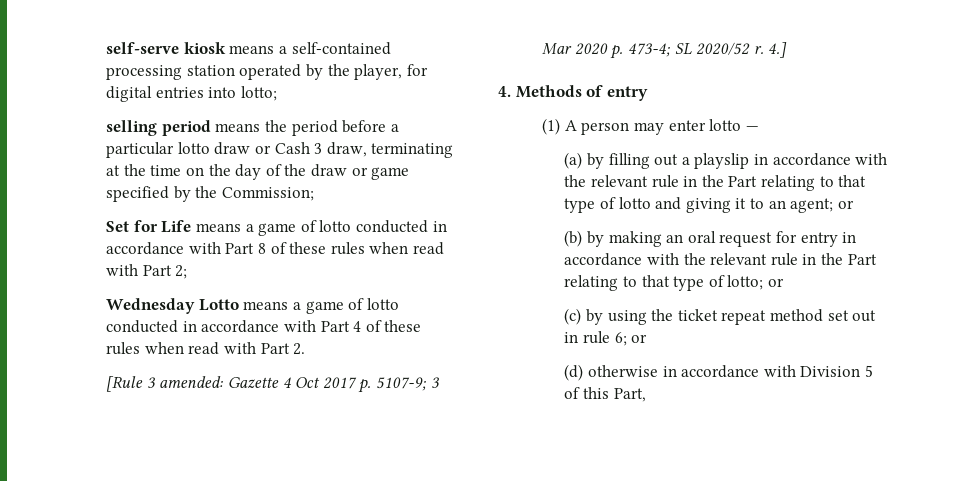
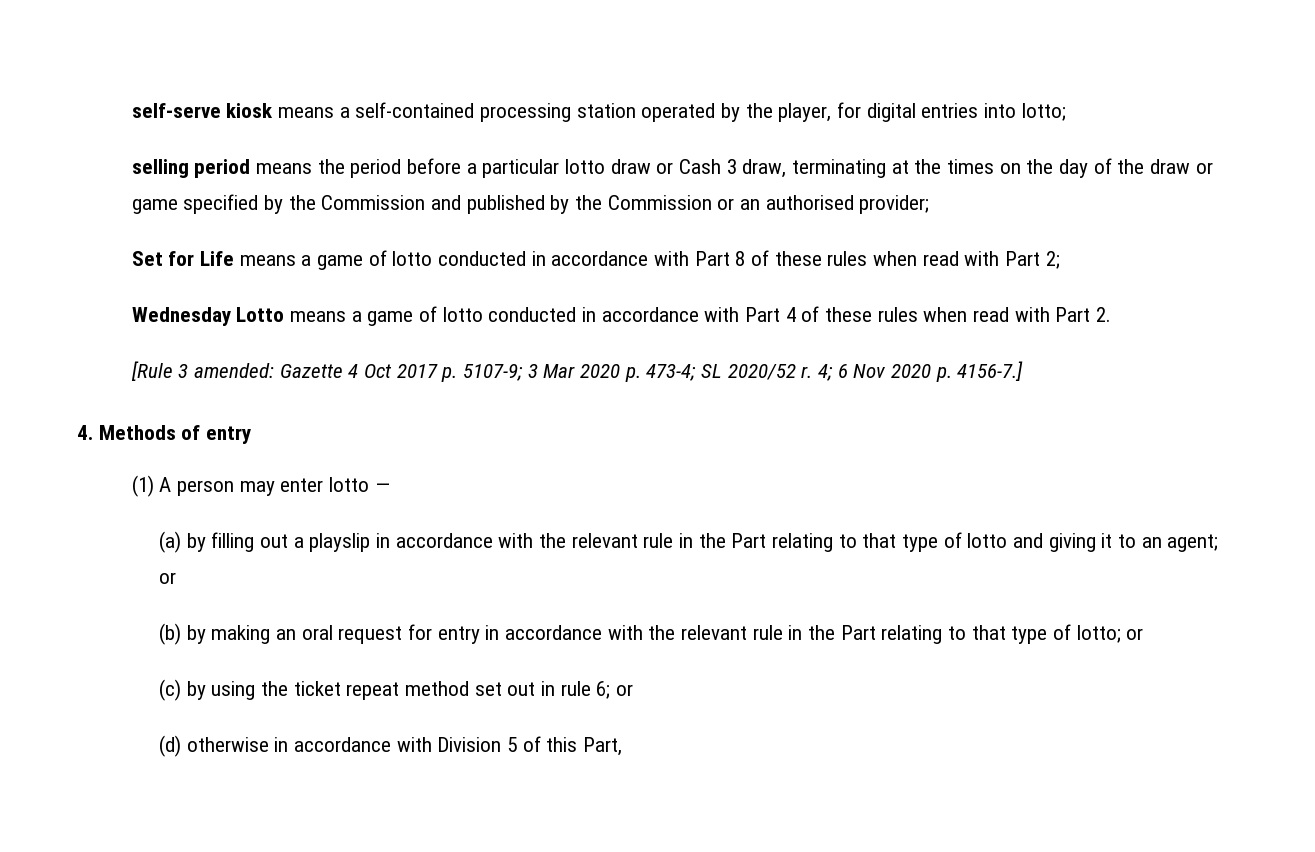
[150,165,182,176] time -> [946,159,994,174] times
[222,187,315,201] Commission; -> [321,195,930,214] Commission and published by the Commission or an authorised provider;
[768,42,788,58] 4.] -> [817,361,1024,382] 4; 6 Nov 2020 p. 4156-7.]

